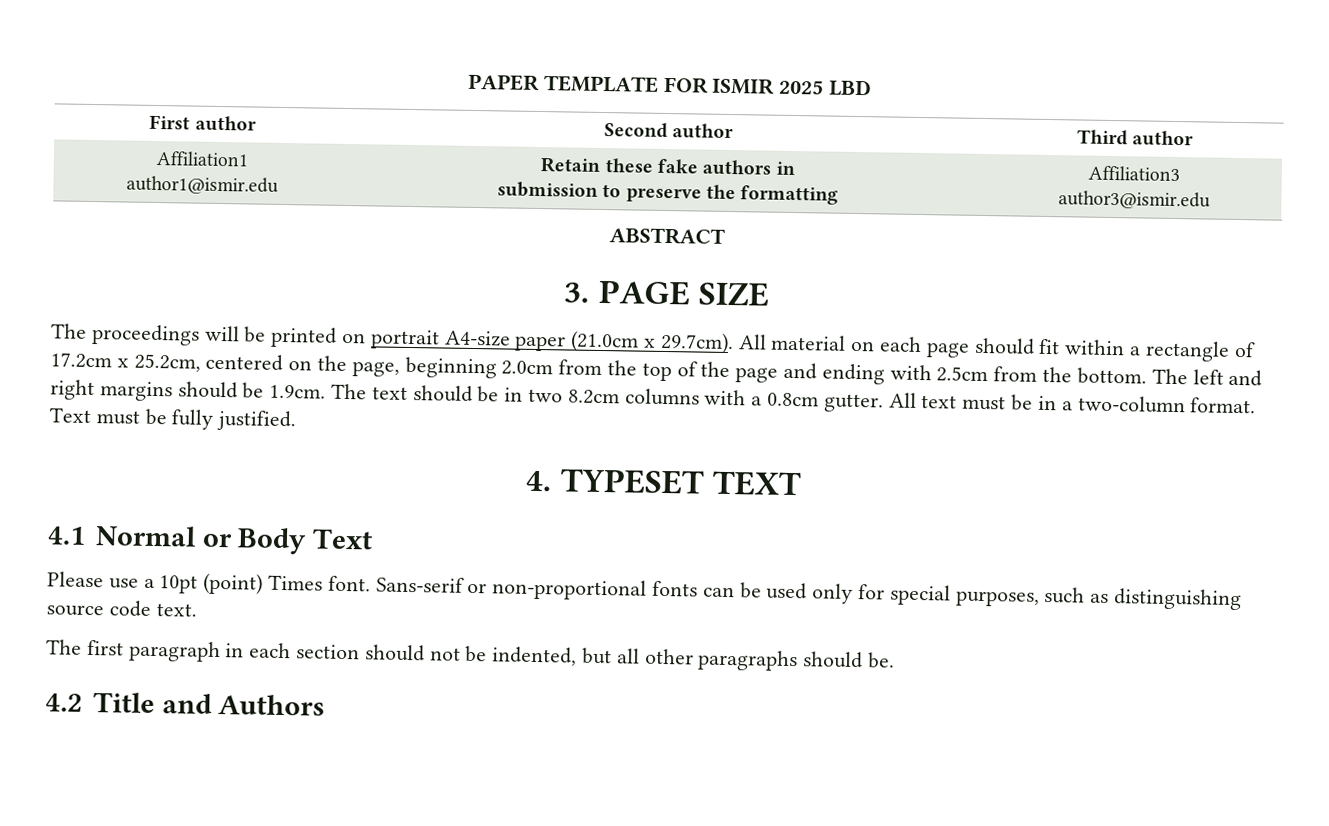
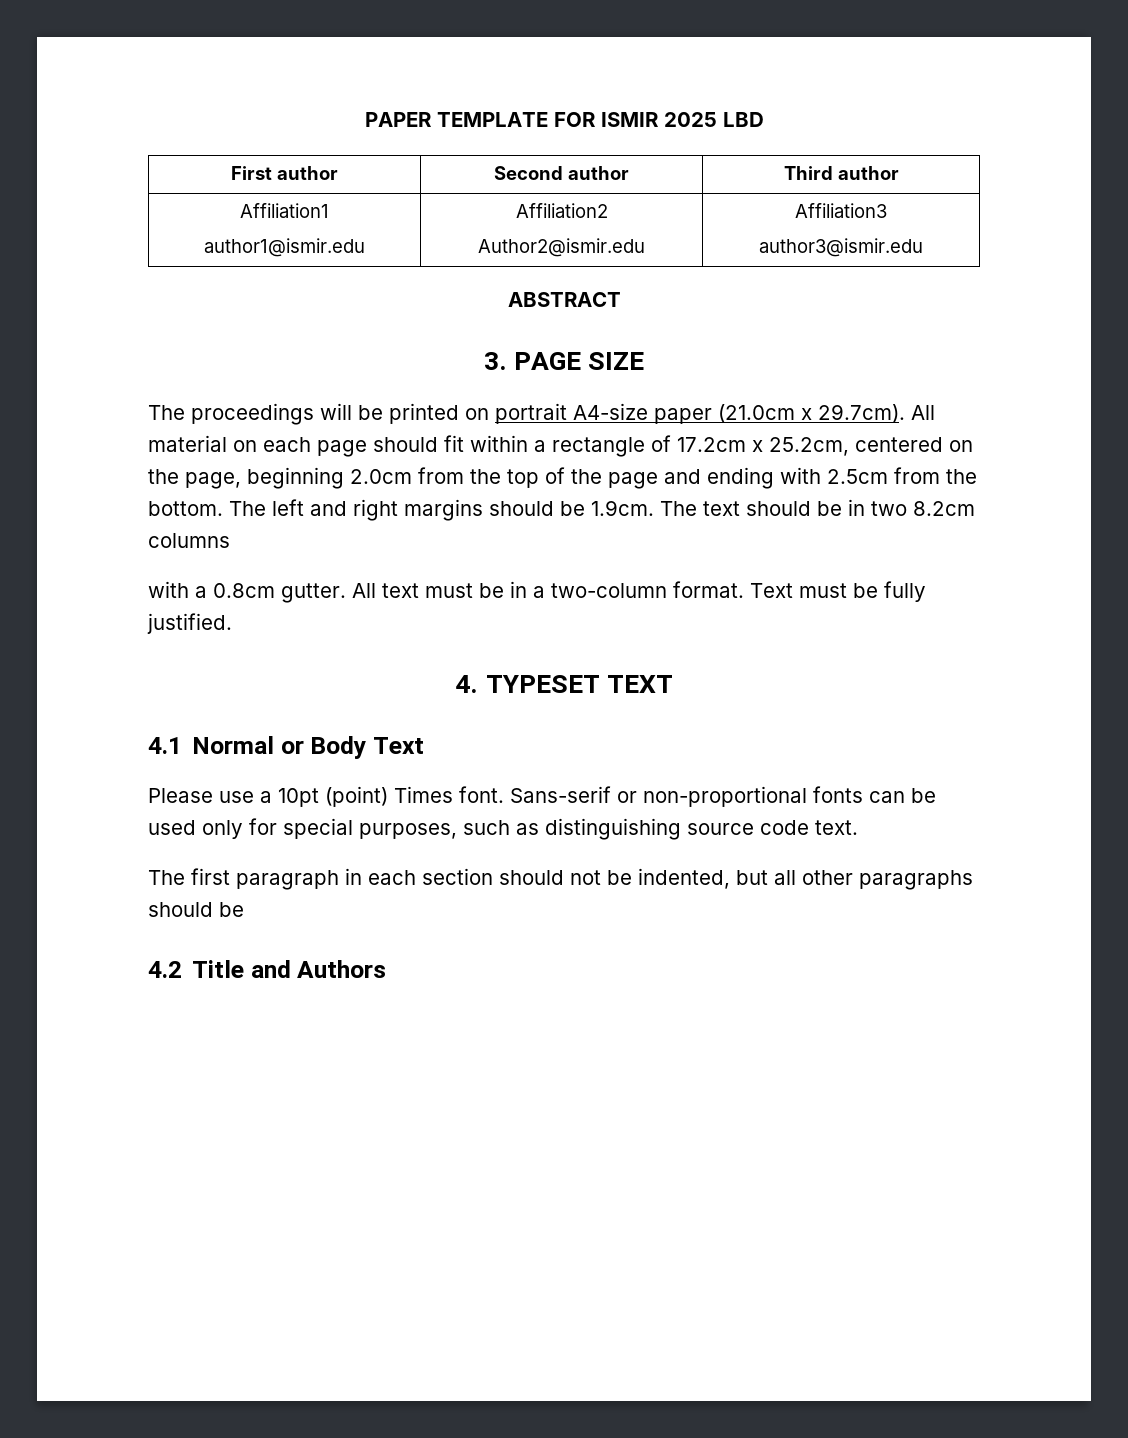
[540,157,795,176] [496,181,839,205] Retain these fake authors in // submission to preserve the formatting -> [515,203,608,218] [478,238,645,257] Affiliation2 // Author2@ismir.edu
(700, 397) none -> (230, 540) //
[868,652,896,669] be. -> [219,902,244,917] be

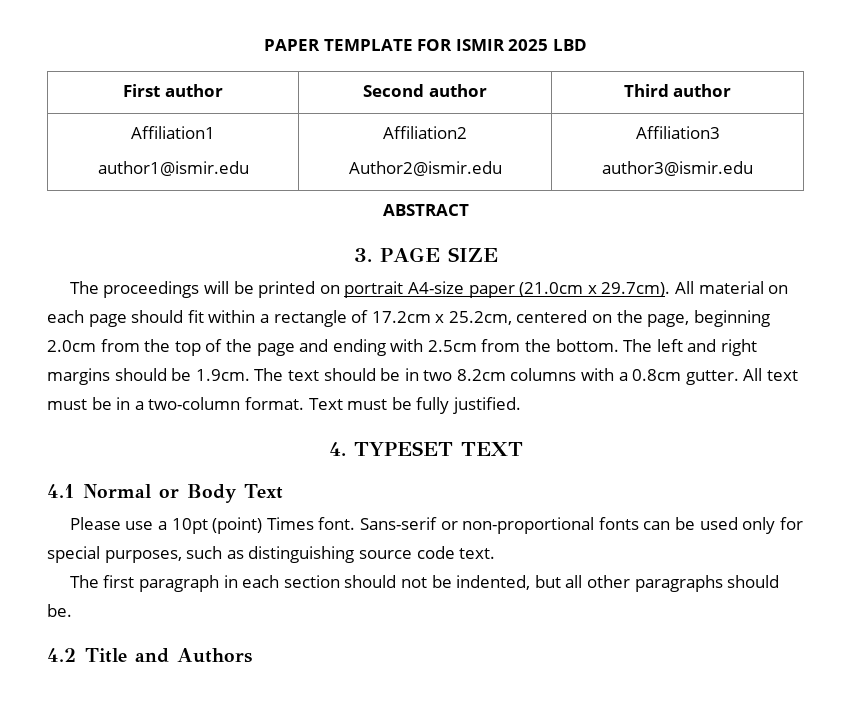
(230, 540) // -> (577, 374) none
[219,902,244,917] be -> [47,604,72,617] be.

